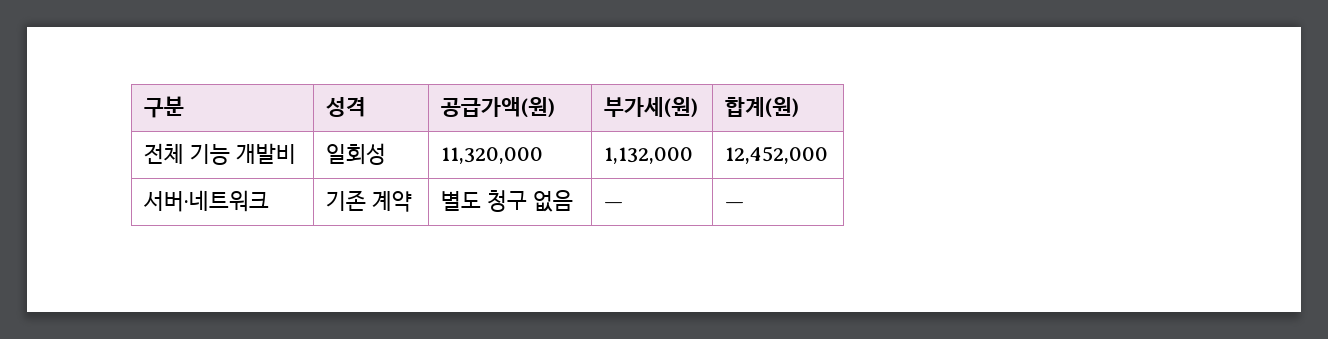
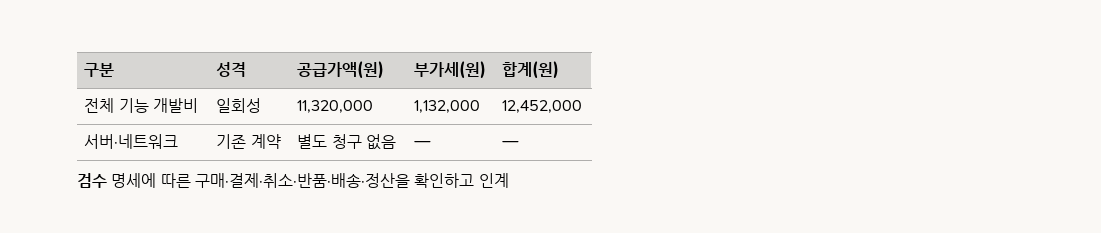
(745, 205) none -> [77,173,509,188] // 검수 명세에 따른 구매·결제·취소·반품·배송·정산을 확인하고 인계

